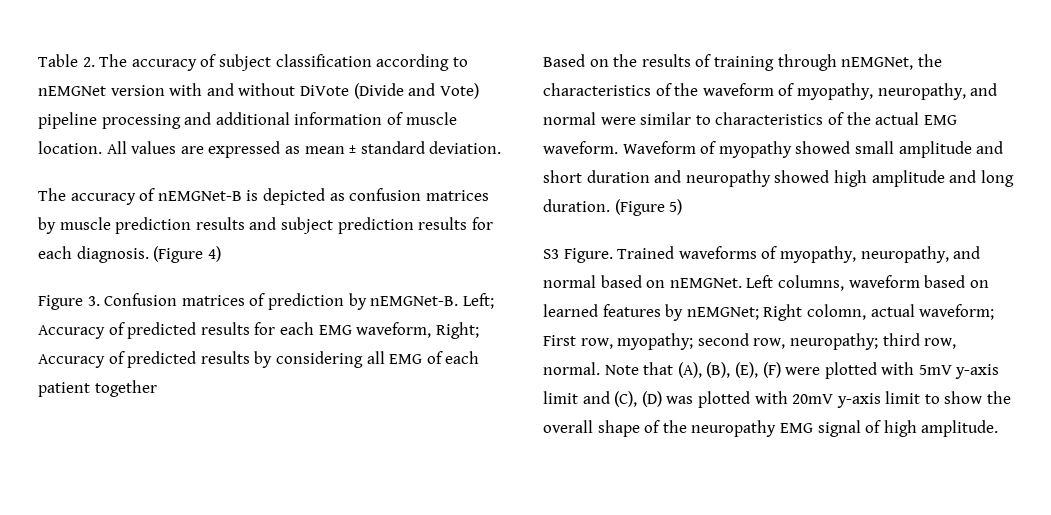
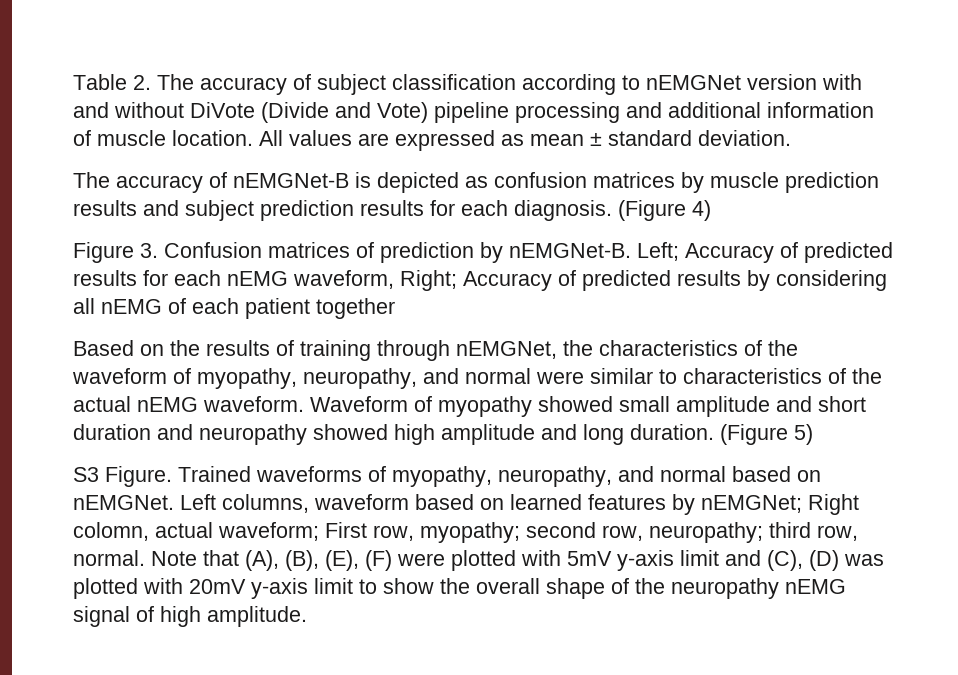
[318,325,352,335] EMG -> [227,271,288,286] nEMG
[389,354,423,364] EMG -> [101,299,162,314] nEMG
[923,115,957,125] EMG -> [137,397,198,412] nEMG
[779,423,813,433] EMG -> [785,579,846,594] nEMG

